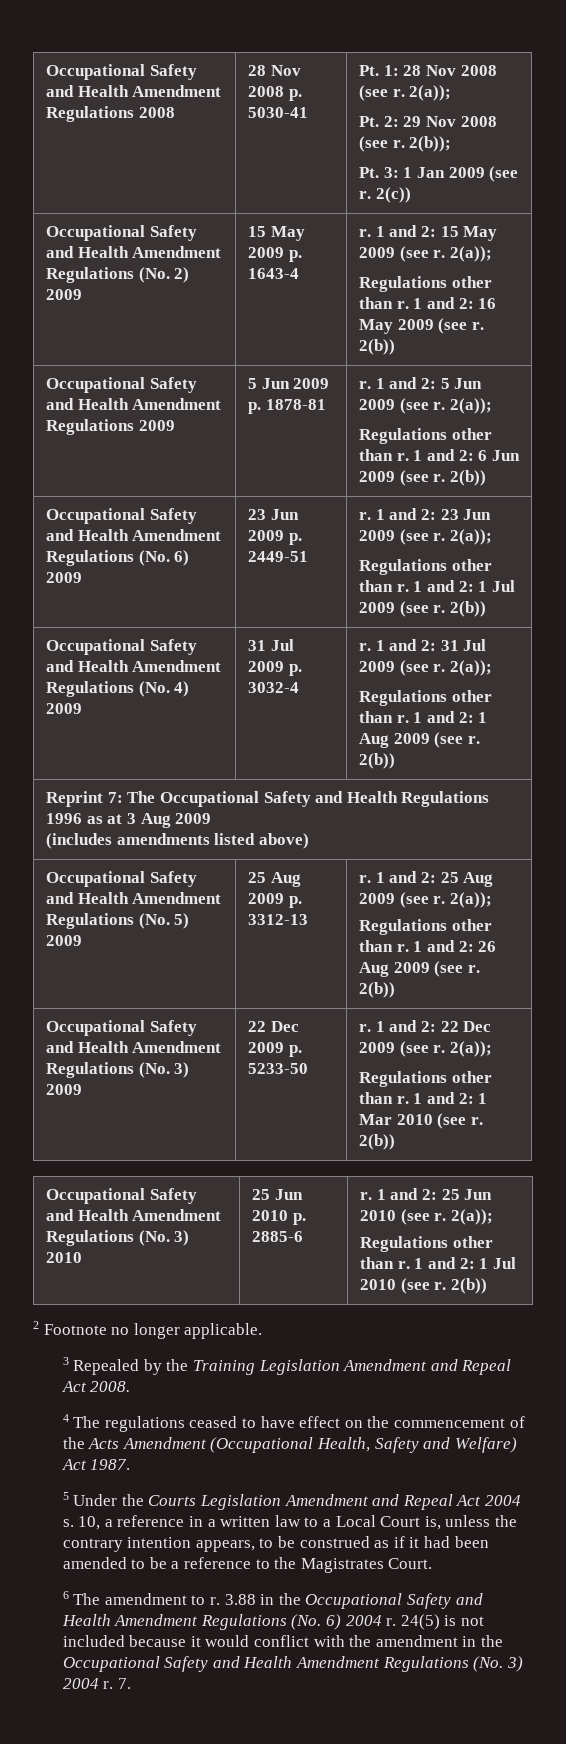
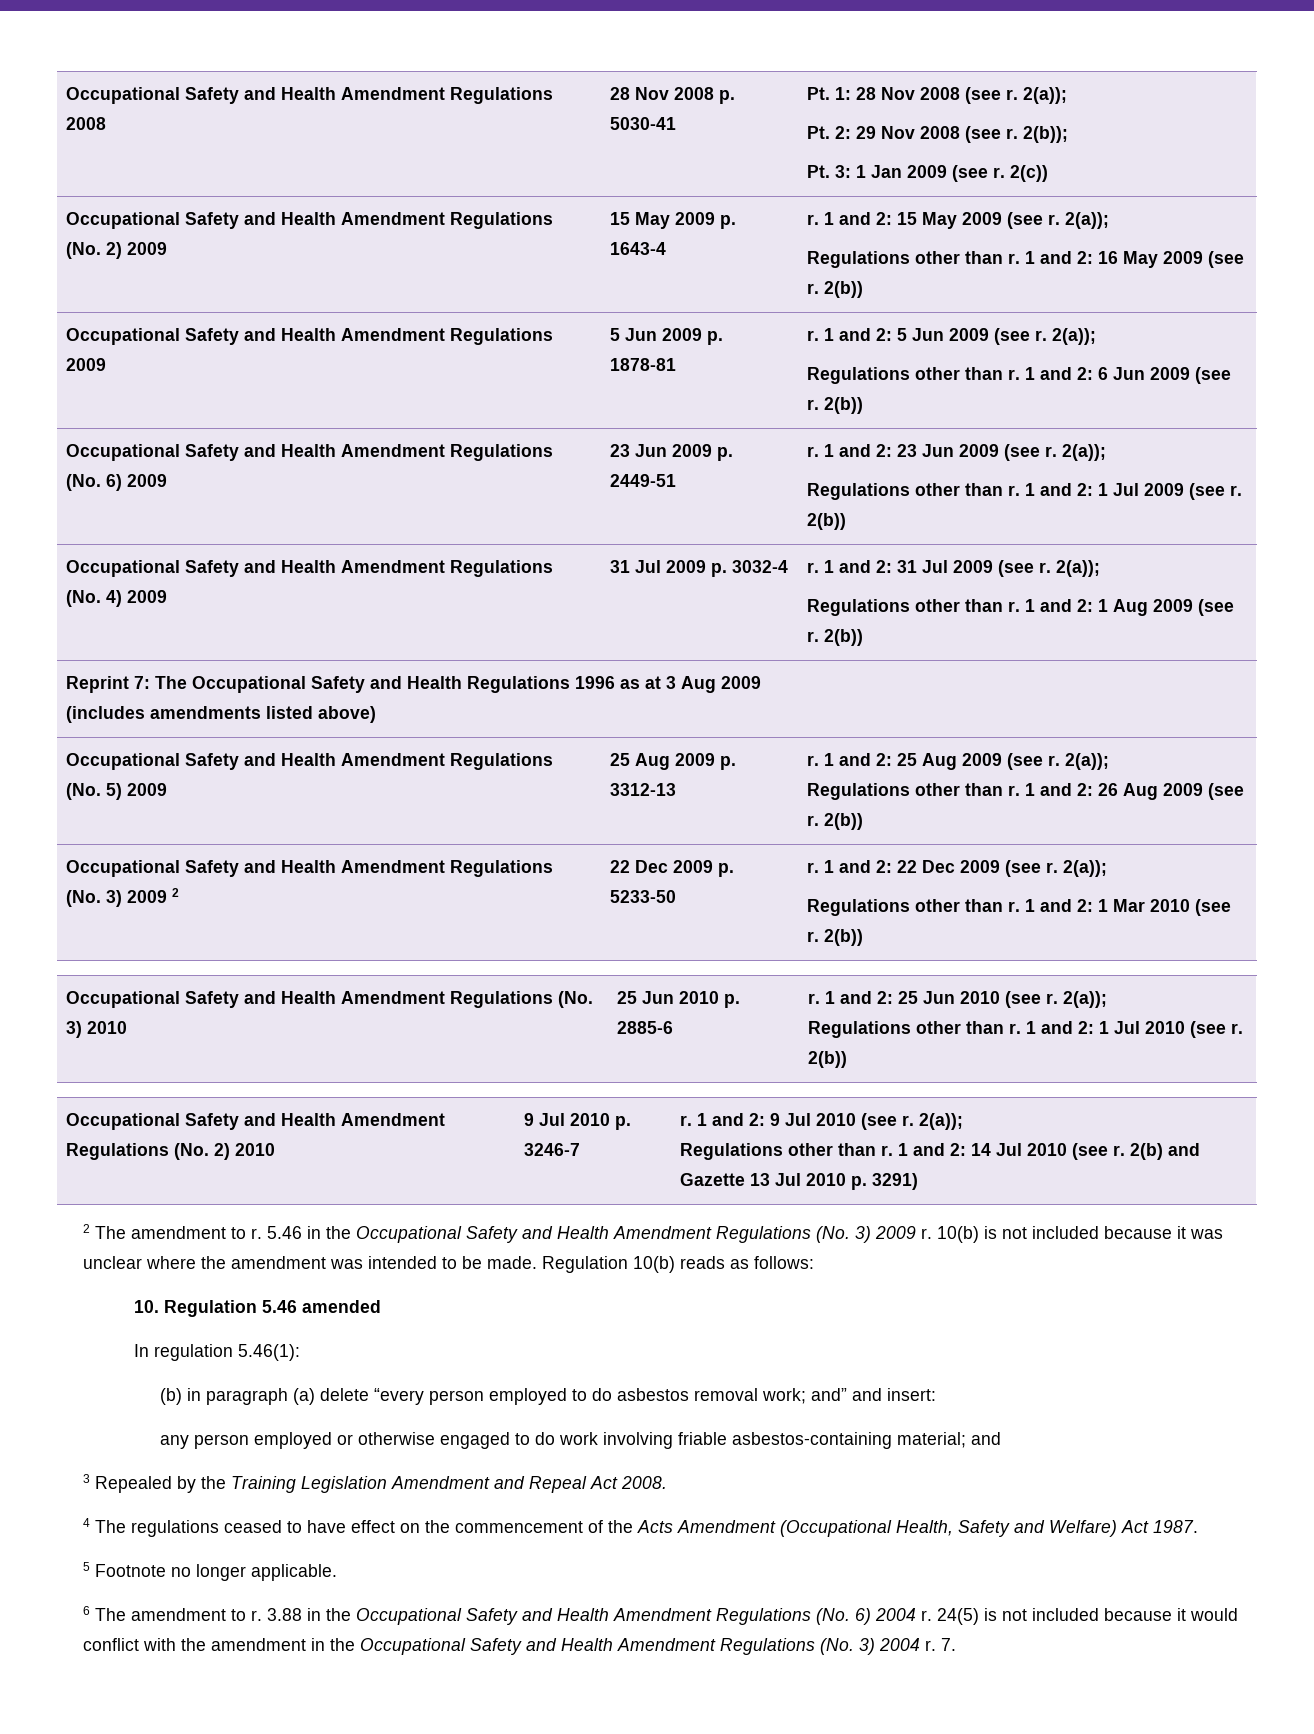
(83, 1089) none -> [172,888,180,897] 2
[33,1321,263,1339] // 2 Footnote no longer applicable. -> [66,1113,446,1130] [66,1143,276,1160] [524,1113,632,1130] [524,1143,581,1156] [680,1113,964,1130] [680,1143,1201,1160] [680,1173,919,1190] [82,1224,1223,1243] [82,1256,814,1273] [133,1300,381,1317] [133,1344,300,1361] [159,1388,936,1405] [159,1432,1001,1449] // Occupational Safety and Health Amendment Regulations (No. 2) 2010 | 9 Jul 2010 p. 3246-7 | r. 1 and 2: 9 Jul 2010 (see r. 2(a)); // Regulations other than r. 1 and 2: 14 Jul 2010 (see r. 2(b) and Gazette 13 Jul 2010 p. 3291) // 2 The amendment to r. 5.46 in the Occupational Safety and Health Amendment Regulations (No. 3) 2009 r. 10(b) is not included because it was unclear where the amendment was intended to be made. Regulation 10(b) reads as follows: // 10. Regulation 5.46 amended // In regulation 5.46(1): // (b) in paragraph (a) delete “every person employed to do asbestos removal work; and” and insert: // any person employed or otherwise engaged to do work involving friable asbestos-containing material; and
[73,1494,521,1510] [62,1515,517,1530] [62,1536,489,1552] [62,1557,433,1573] Under the Courts Legislation Amendment and Repeal Act 2004 s. 10, a reference in a written law to a Local Court is, unless the contrary intention appears, to be construed as if it had been amended to be a reference to the Magistrates Court. -> [94,1564,337,1581] Footnote no longer applicable.

